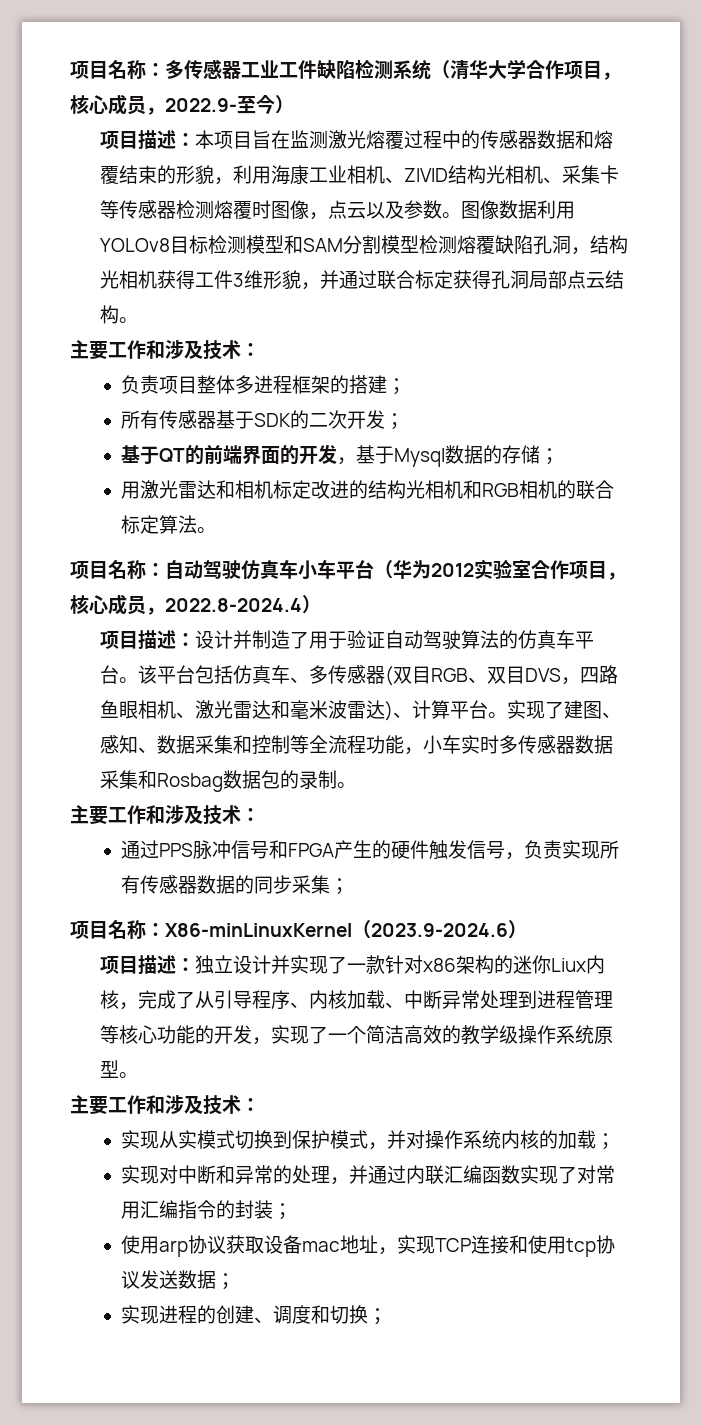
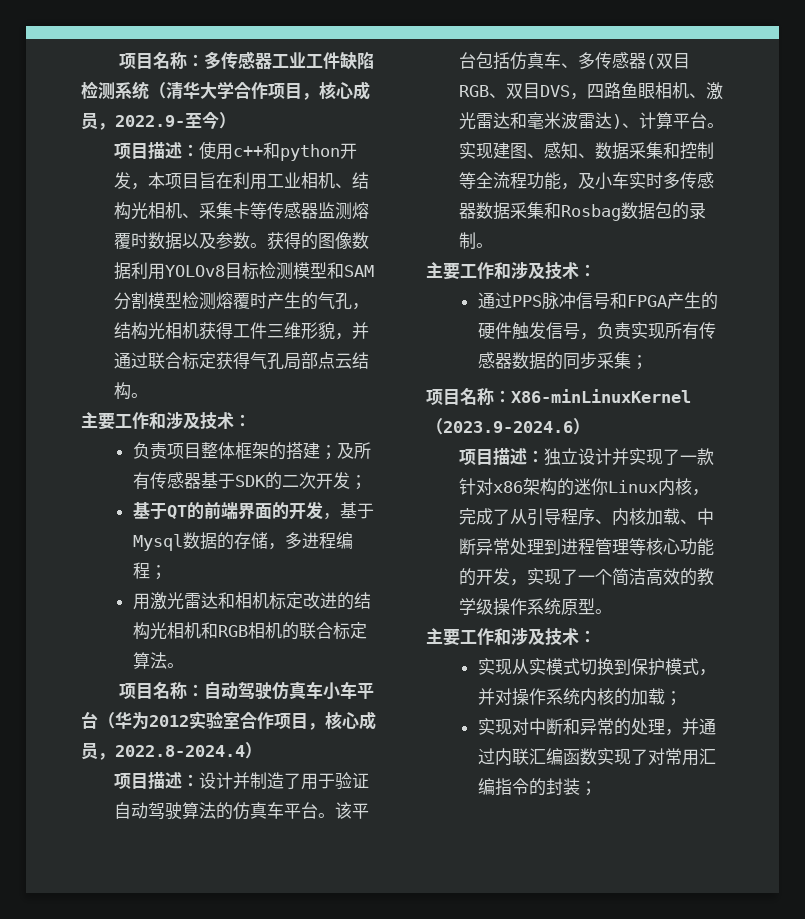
[195,130,614,149] [100,165,310,185] 本项目旨在监测激光熔覆过程中的传感器数据和熔覆结束的形貌，利用海康 -> [198,141,357,161] [113,172,267,190] 使用c++和python开发，本项目旨在利用
[404,168,449,182] ZIVID -> (352, 185) none
[176,200,367,220] 检测熔覆时图像，点云 -> [317,202,369,220] [113,232,182,250] 监测熔覆时数据
(462, 215) none -> [266,232,318,250] 获得的
[495,235,572,254] 缺陷孔洞 -> [249,292,352,310] 时产生的气孔
[233,273,245,287] 3 -> [266,324,284,338] 三
[491,270,530,289] 孔洞 -> [249,352,284,369] 气孔
[235,375,293,394] 多进程 -> (235, 450) none
(407, 386) // -> [336,442,354,459] 及
(541, 454) none -> [267,532,353,550] [132,562,150,579] ，多进程编程
[545,701,565,719] 了 -> (493, 151) none
(424, 751) none -> [577,172,595,189] 及
[551,958,587,972] Liux -> [607,480,658,493] Linux
[121,1235,616,1257] [121,1270,236,1290] [121,1305,388,1325] // 使用arp协议获取设备mac地址，实现TCP连接和使用tcp协议发送数据； // 实现进程的创建、调度和切换； -> (597, 788) none

